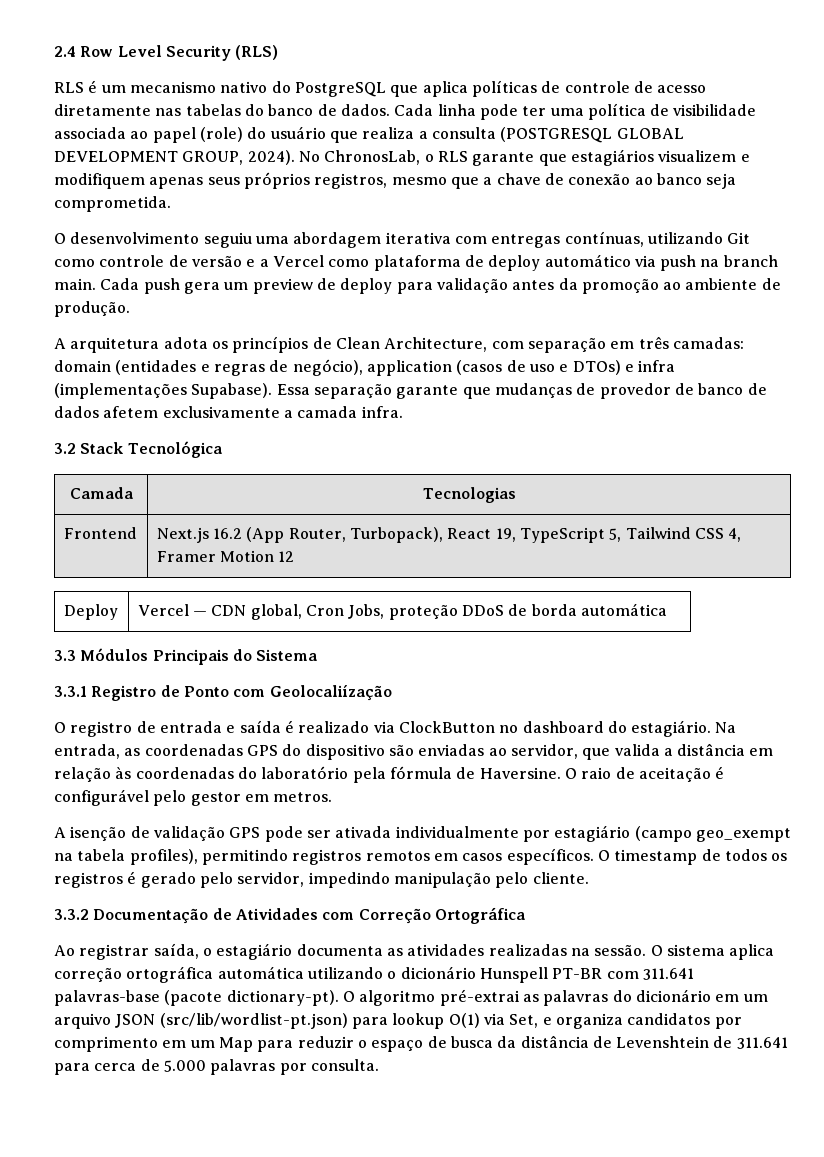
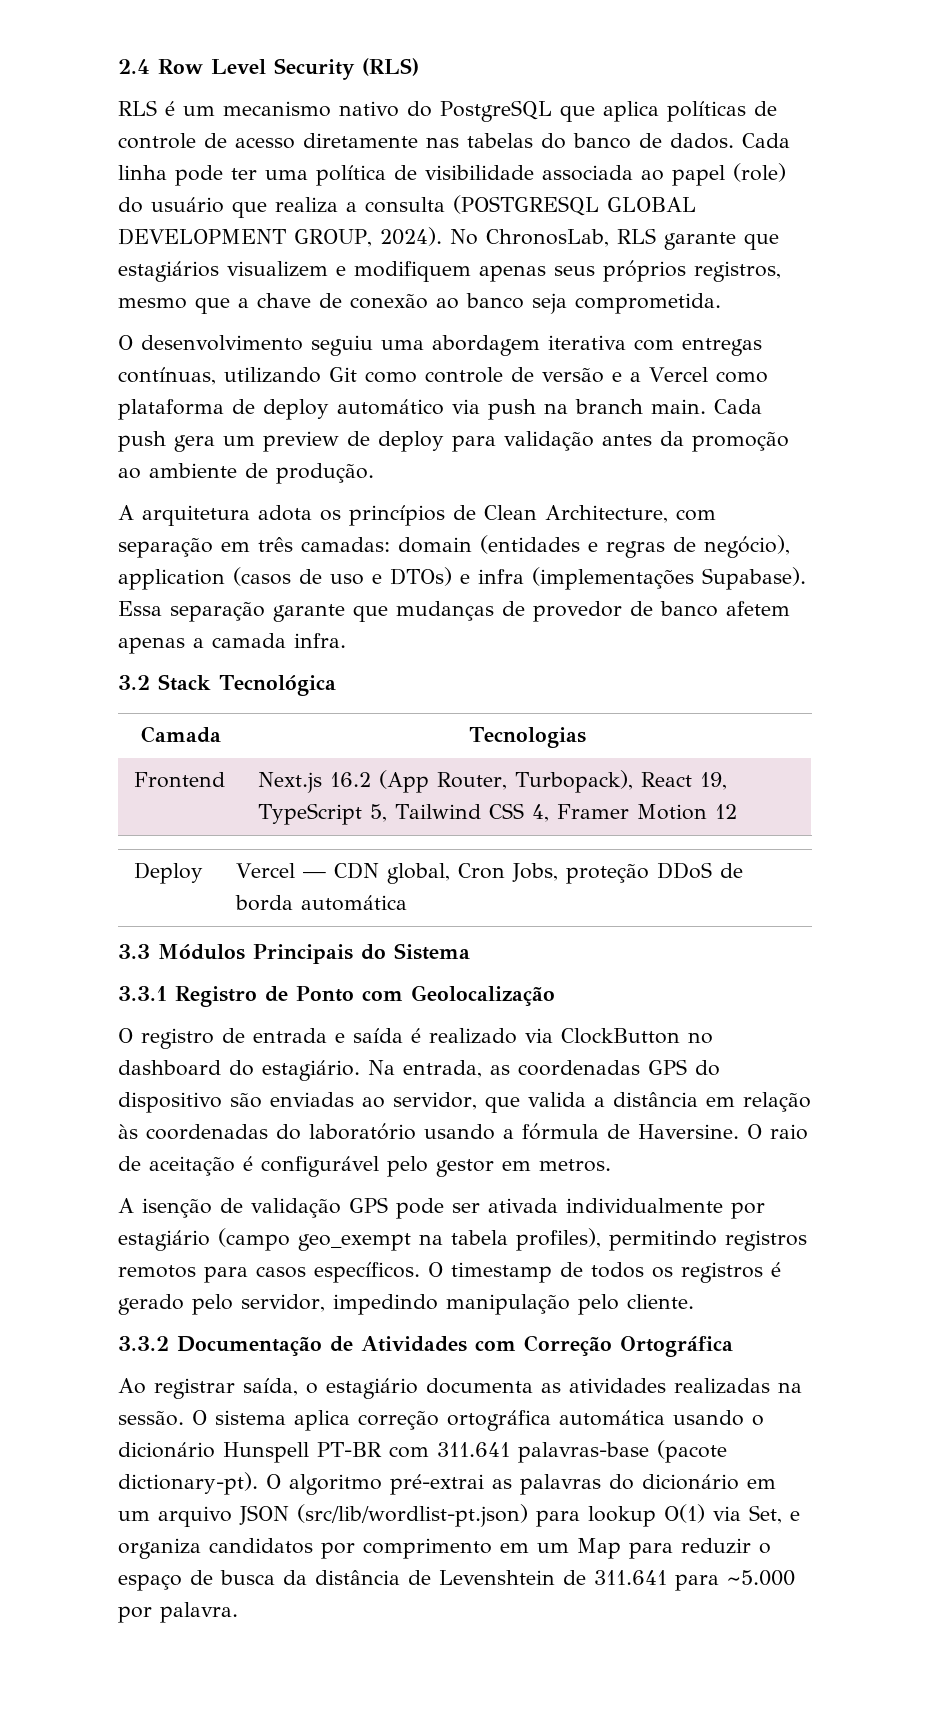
[424,154,434,162] o -> (609, 238) none
[747,383,767,395] [54,406,280,418] de dados afetem exclusivamente -> [726,601,790,616] [118,637,185,654] afetem apenas
[269,685,392,701] Geolocaliízação -> [410,985,555,1006] Geolocalização
[352,767,386,783] pela -> [424,1124,514,1140] usando a
[433,853,458,861] em -> [204,1266,248,1283] para
[307,967,383,979] utilizando -> [673,1410,744,1426] usando
[94,1059,379,1075] cerca de 5.000 palavras por consulta. -> [727,1570,795,1586] [118,1602,238,1623] ~5.000 por palavra.

